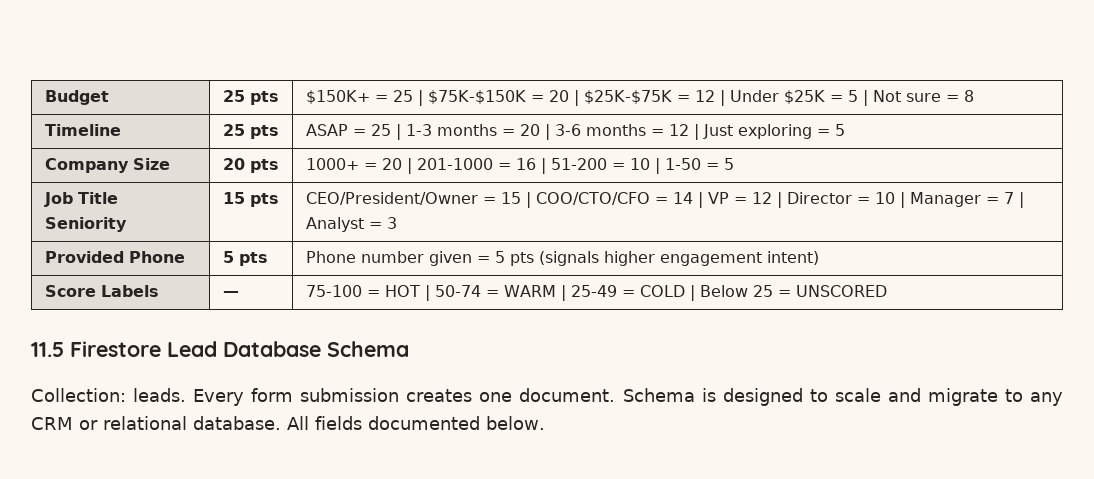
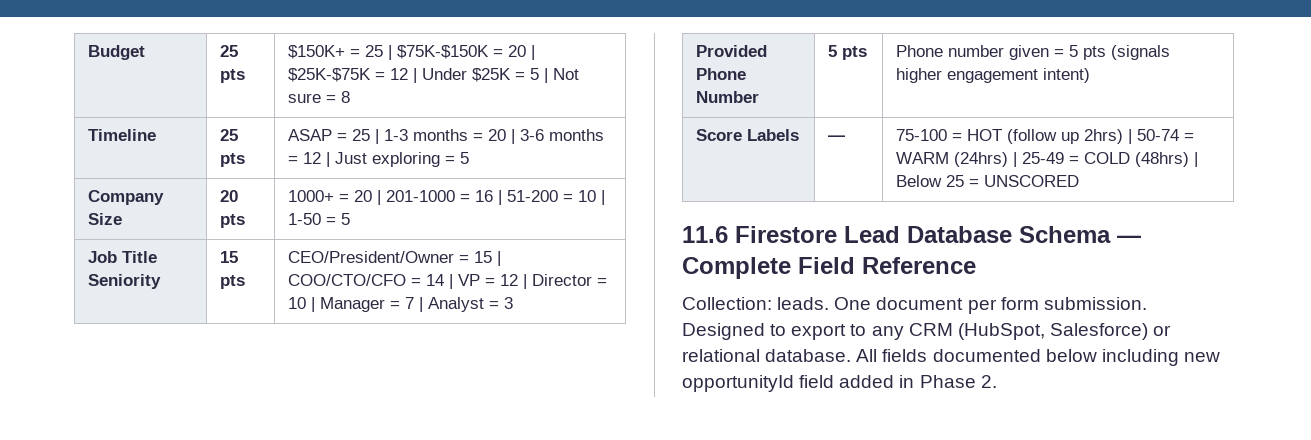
(185, 257) none -> [695,91,759,103] Number
(420, 291) none -> [1006,129,1123,144] (follow up 2hrs)
(556, 291) none -> [953,152,1008,167] (24hrs)
(685, 291) none -> [1134,152,1189,167] (48hrs)
[31,342,64,357] 11.5 -> [682,226,728,243] 11.6
[31,388,998,406] // Collection: leads. Every form submission creates one document. Schema is designed to scale and migrate -> [1117,235,1141,243] [682,257,976,279] [682,297,1147,314] [682,323,847,340] — Complete Field Reference // Collection: leads. One document per form submission. Designed to export
(73, 423) none -> [957,323,1148,340] (HubSpot, Salesforce)
[486,416,545,430] below. -> [1045,349,1220,366] [682,375,997,392] below including new opportunityId field added in Phase 2.

